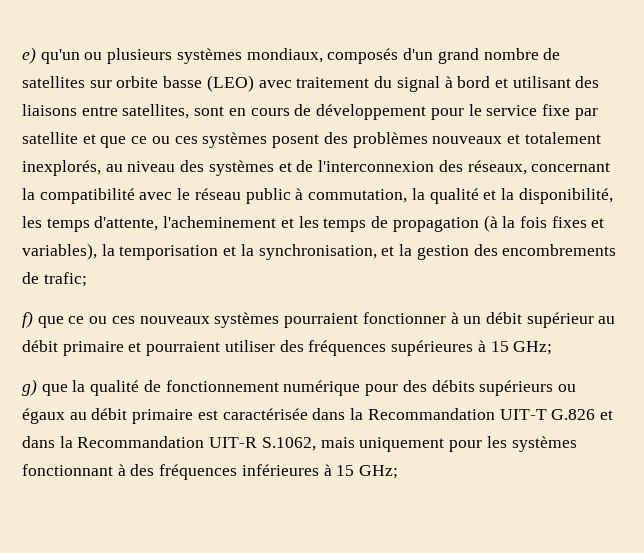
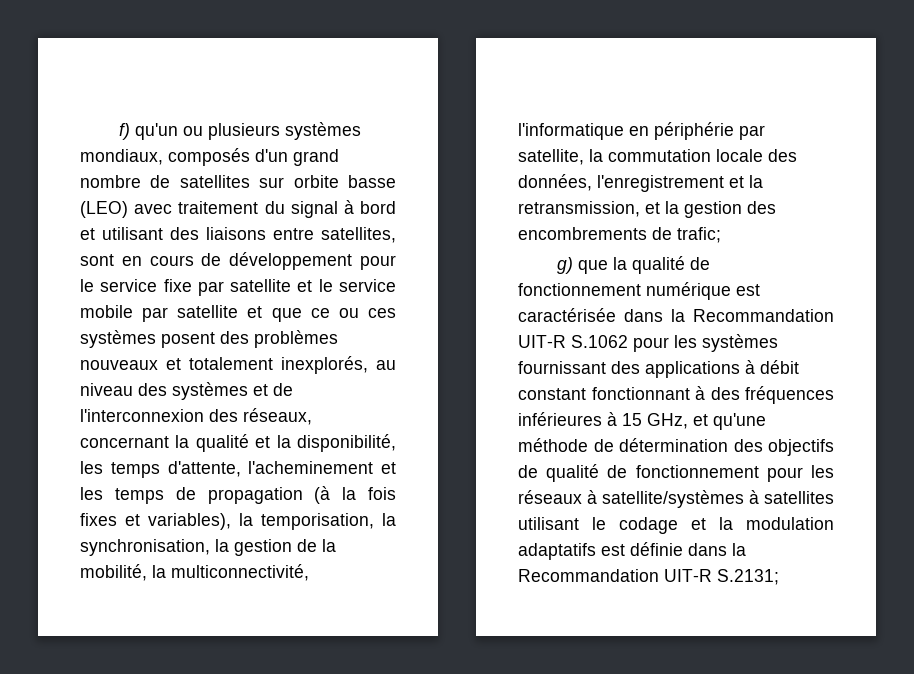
[22,47,36,64] e) -> [118,123,130,140] f)
(96, 139) none -> [318,279,396,292] [80,305,263,322] le service mobile par satellite et
[39,188,425,204] compatibilité avec le réseau public à commutation, la -> (190, 441) none
[119,244,377,260] temporisation et la synchronisation, -> [261,513,396,530] [80,539,336,556] [80,564,309,581] [518,122,765,140] [518,149,797,165] [518,174,763,192] [518,201,640,217] temporisation, la synchronisation, la gestion de la mobilité, la multiconnectivité, l'informatique en périphérie par satellite, la commutation locale des données, l'enregistrement et la retransmission,
[22,311,616,328] [22,340,553,356] // f) que ce ou ces nouveaux systèmes pourraient fonctionner à un débit supérieur au débit primaire et pourraient utiliser des fréquences supérieures à 15 GHz; -> (721, 235) none
[365,380,576,396] [22,408,194,424] pour des débits supérieurs ou égaux au débit primaire -> (731, 291) none
[499,409,613,420] [22,436,577,452] UIT-T G.826 et dans la Recommandation UIT-R S.1062, mais uniquement pour les systèmes -> [518,334,778,352] [518,360,799,378] [518,388,586,400] UIT-R S.1062 pour les systèmes fournissant des applications à débit constant
[359,465,399,479] GHz; -> [647,413,766,430] [518,438,834,456] [518,464,834,482] [518,490,834,508] [518,517,834,534] [518,542,746,560] [518,569,779,585] GHz, et qu'une méthode de détermination des objectifs de qualité de fonctionnement pour les réseaux à satellite/systèmes à satellites utilisant le codage et la modulation adaptatifs est définie dans la Recommandation UIT-R S.2131;

